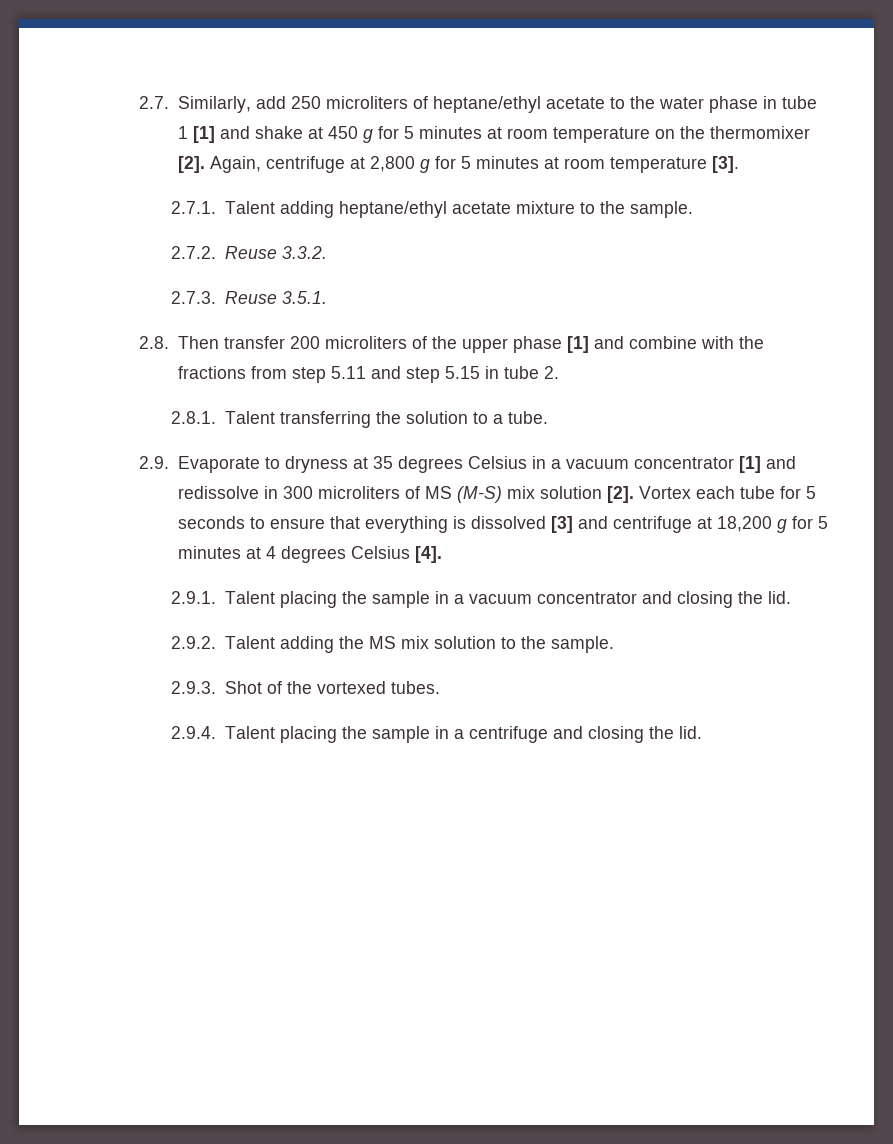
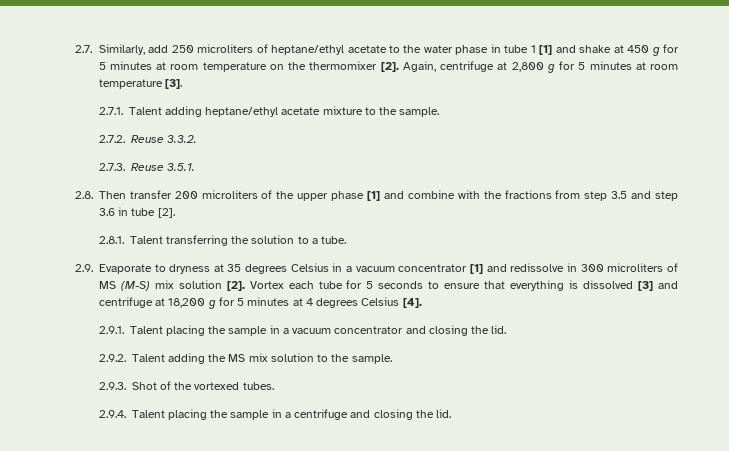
[331,366,367,379] 5.11 -> [611,191,628,199] 3.5
[445,366,560,379] 5.15 in tube 2. -> [98,207,175,218] 3.6 in tube [2].

